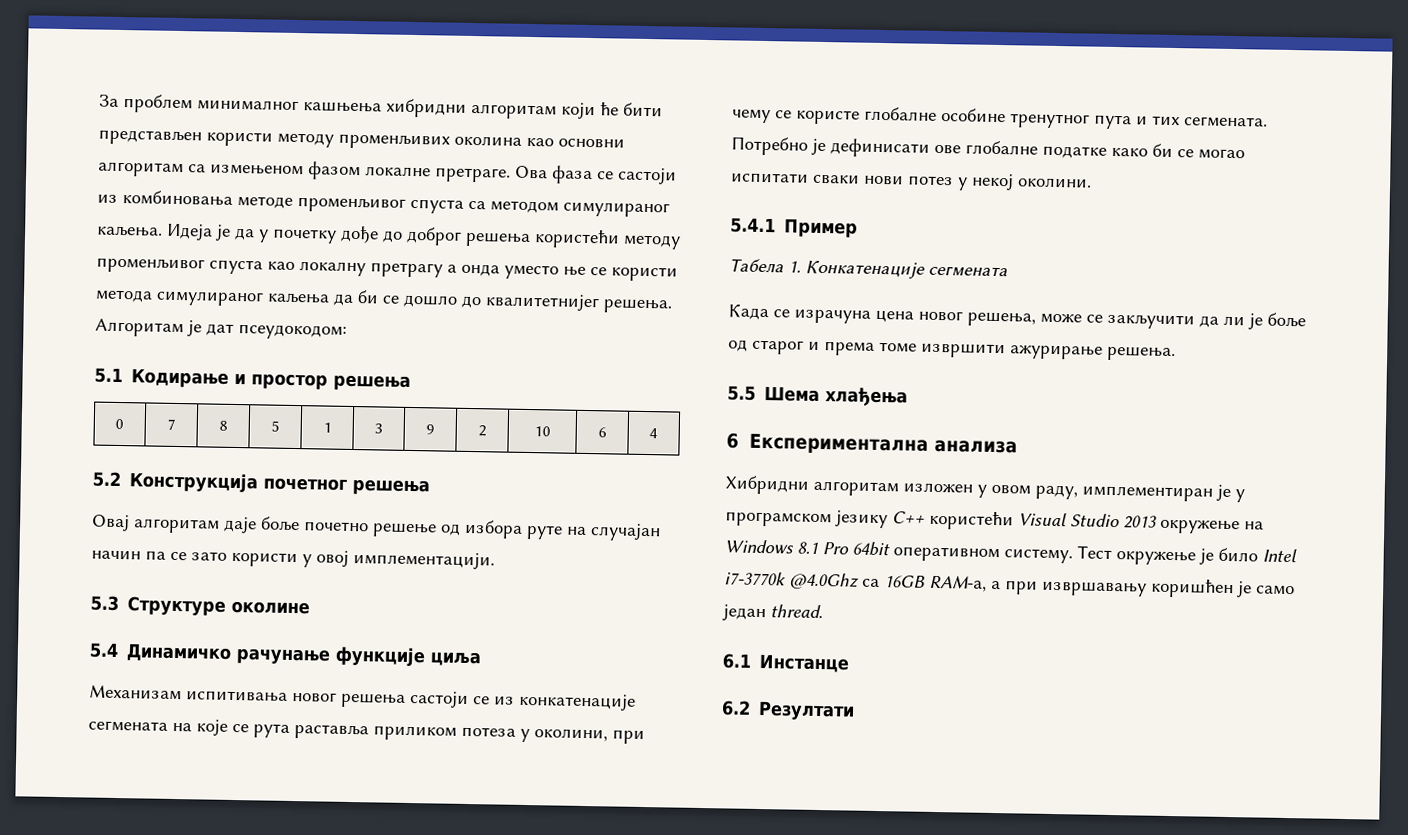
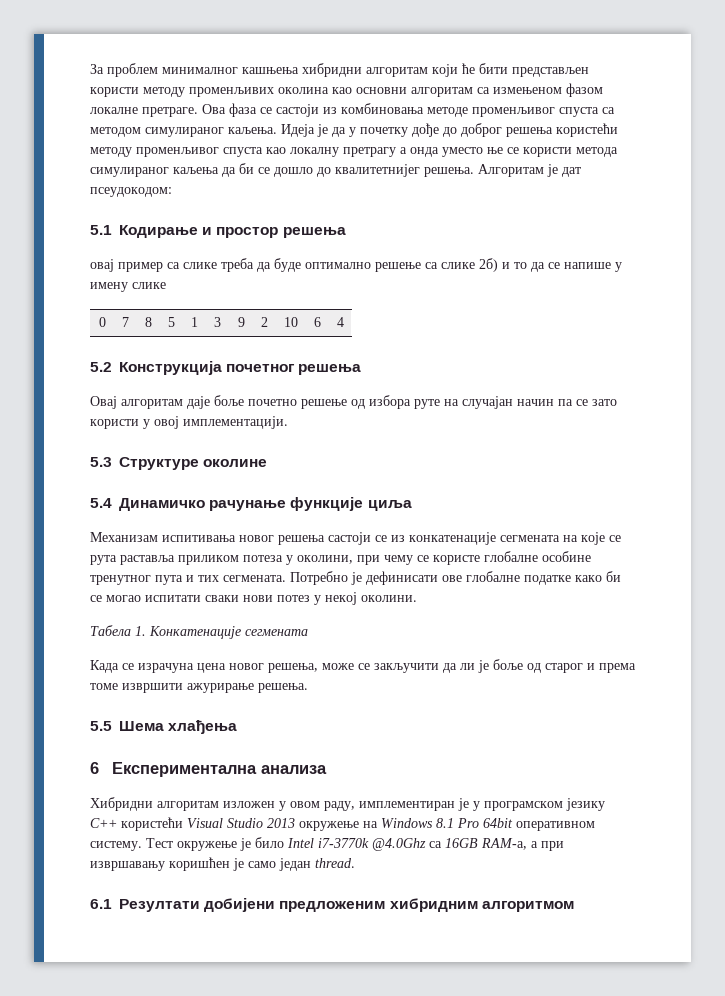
(412, 382) none -> [90,258,622,272] [90,282,166,292] // овај пример са слике треба да буде оптимално решење са слике 2б) и то да се напише у имену слике
[730,217,859,238] // 5.4.1 Пример -> (417, 598) none
[759,653,850,673] [721,700,856,721] Инстанце // 6.2 Резултати -> [119,898,574,912] Резултати добијени предложеним хибридним алгоритмом

